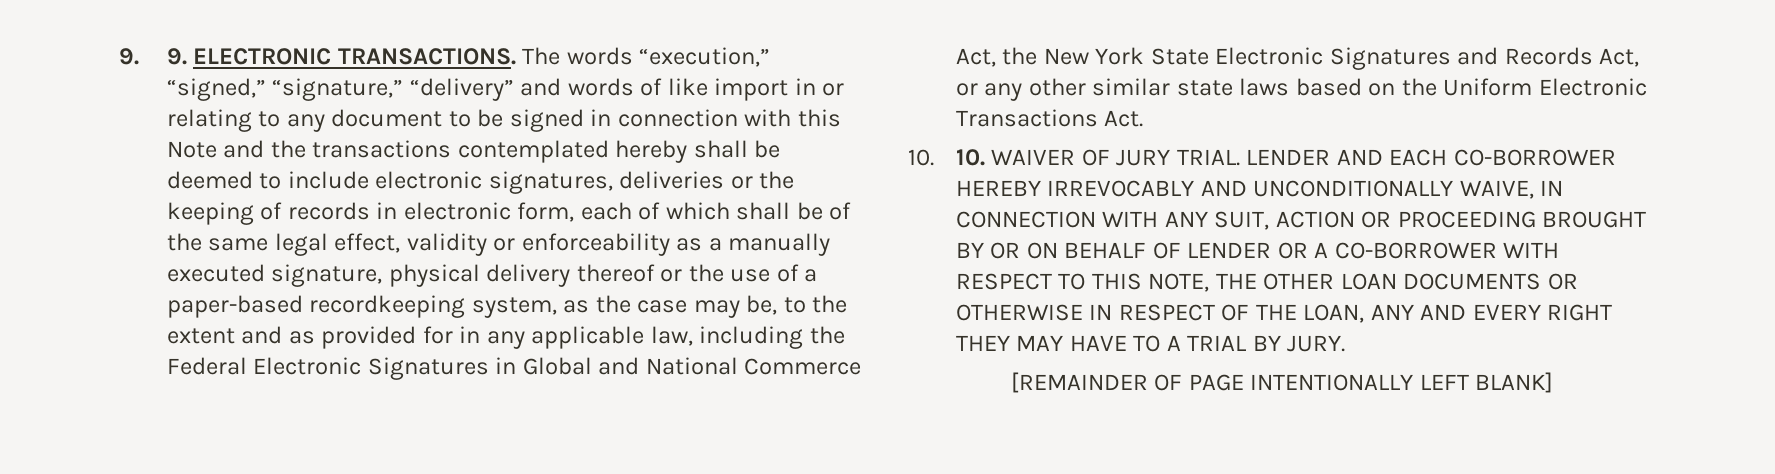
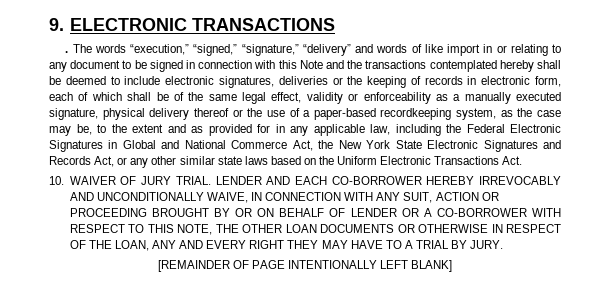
[119,48,516,65] 9. 9. ELECTRONIC TRANSACTIONS. -> [49,18,335,31] [65,51,69,53] 9. ELECTRONIC TRANSACTIONS // .
[955,149,985,166] 10. -> (64, 180) none

